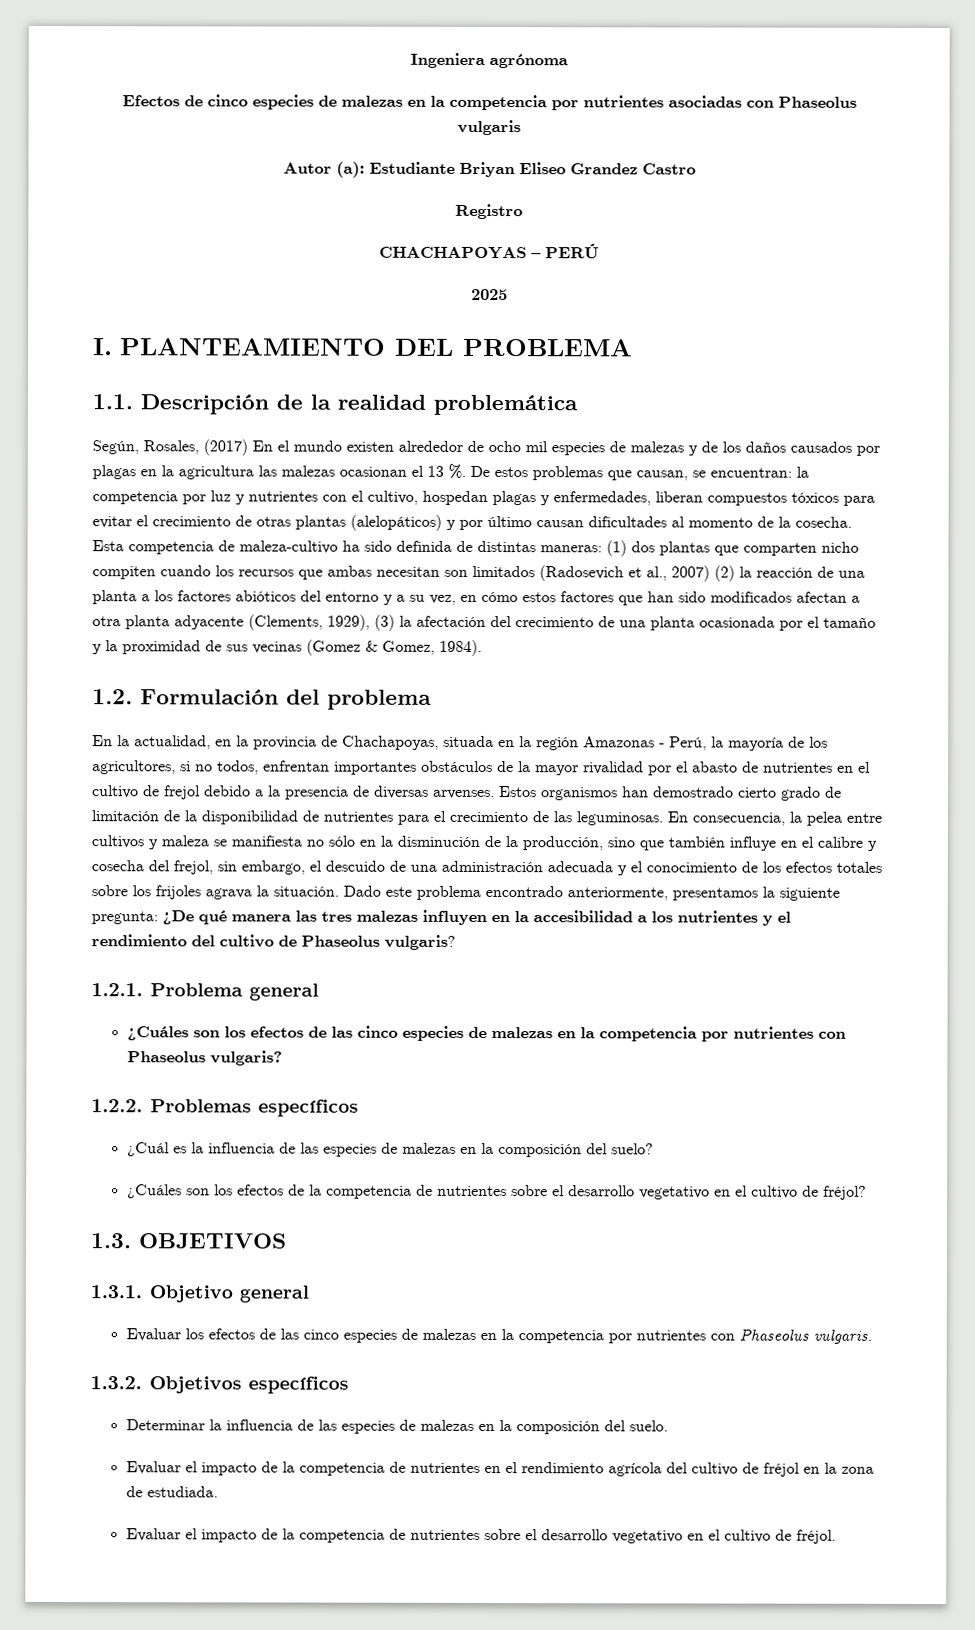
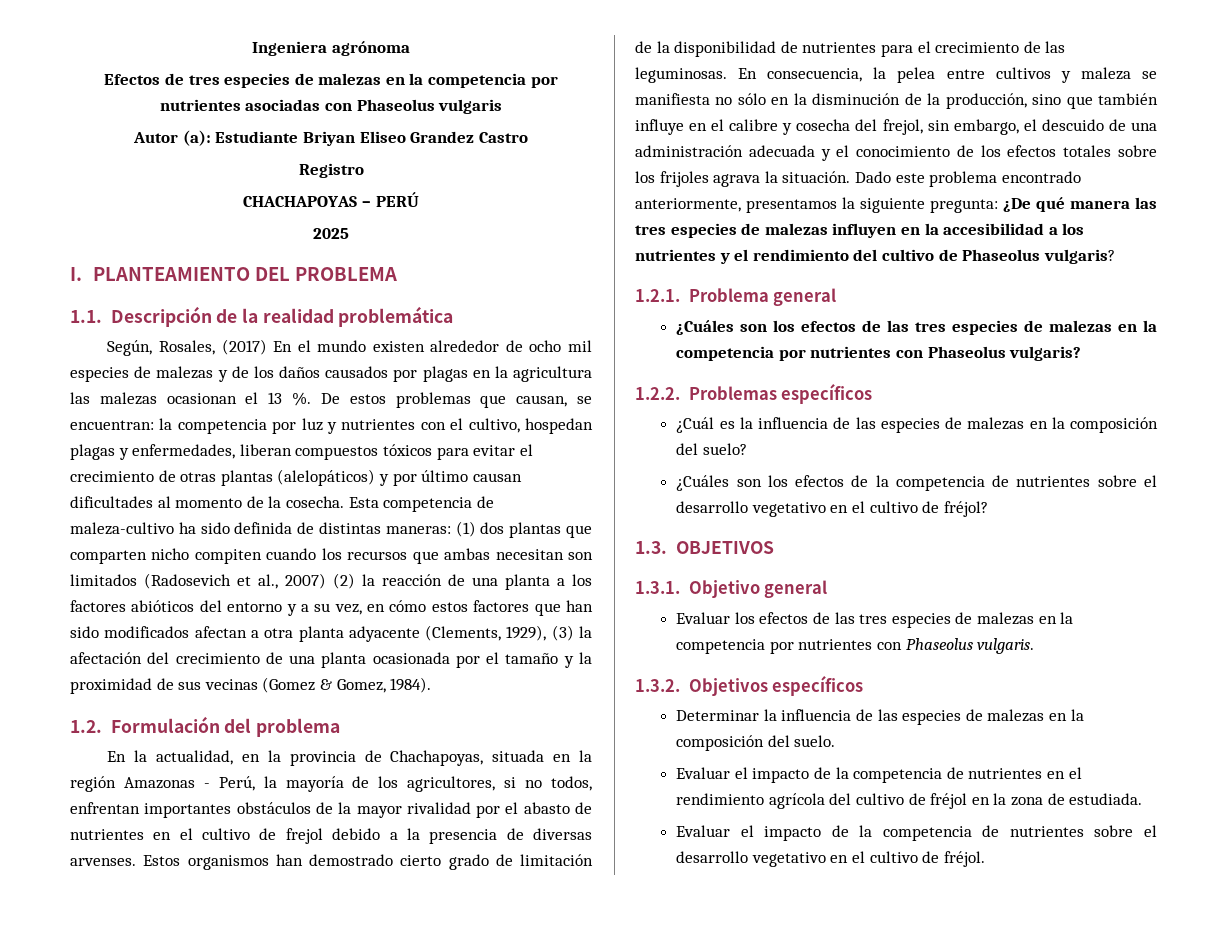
[206,94,248,107] cinco -> [188,75,220,85] tres
(352, 916) none -> [670,223,761,238] especies de
[356,1025,398,1038] cinco -> [915,322,947,332] tres
[302,1329,339,1340] cinco -> [859,614,888,624] tres

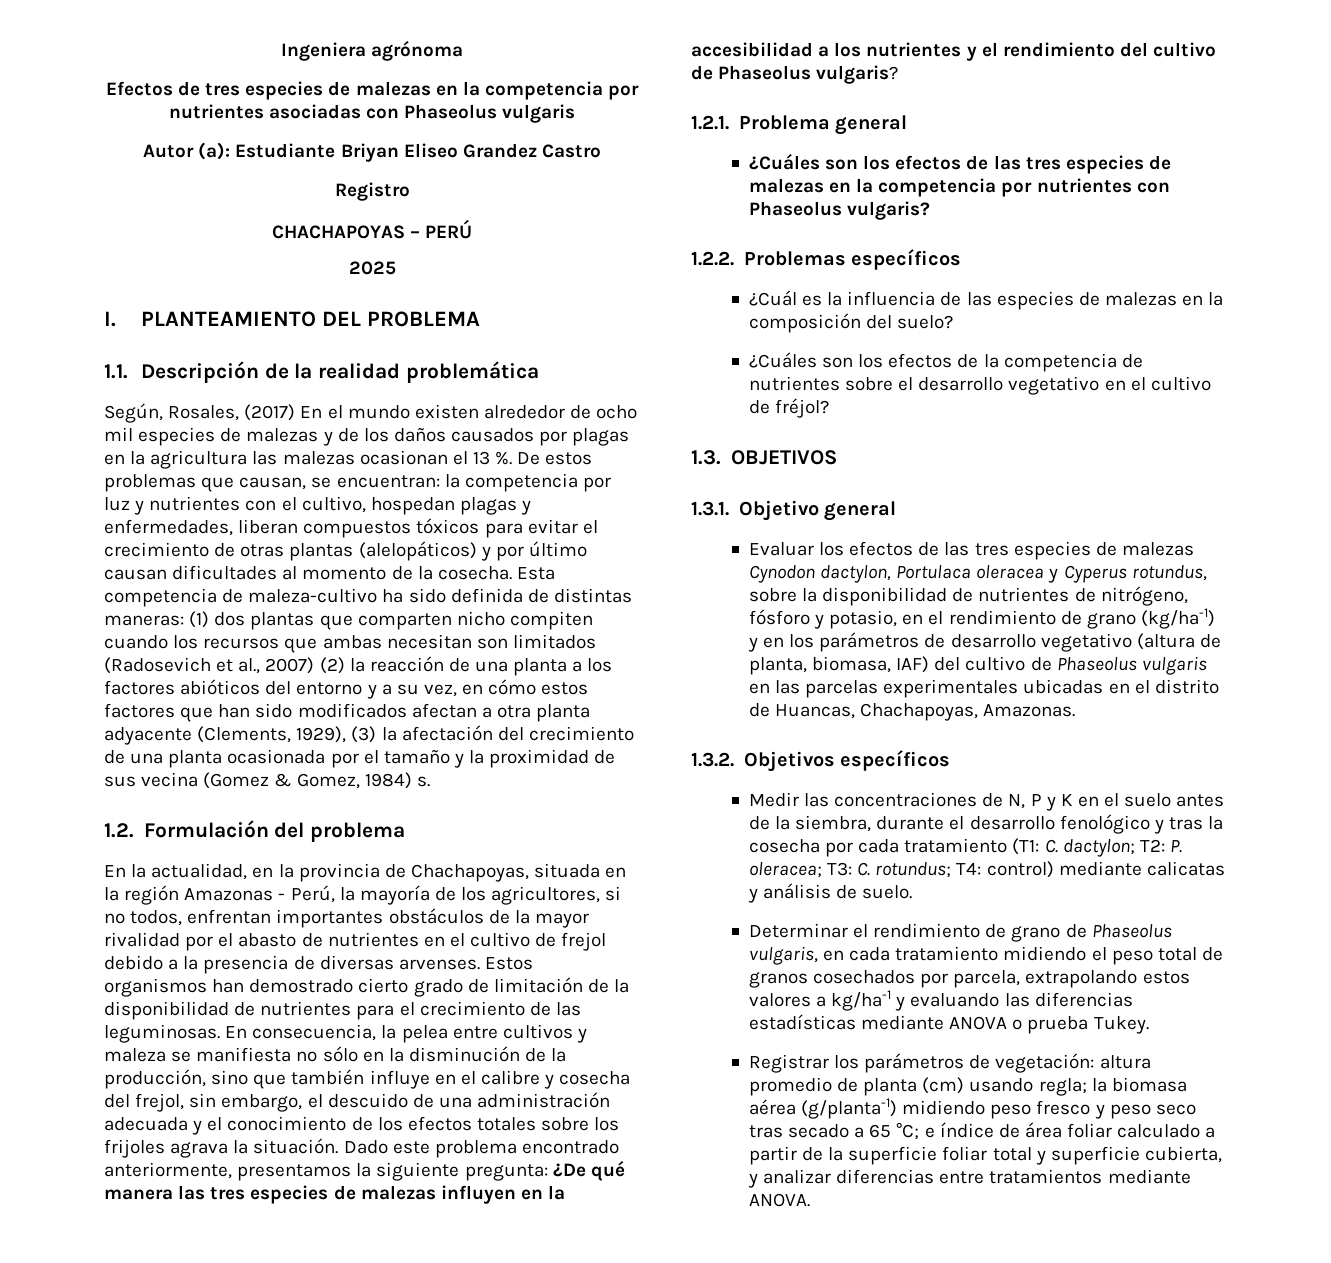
[204,679,258,690] vecinas -> [141,772,199,787] vecina
[390,677,432,693] 1984). -> [364,772,430,789] 1984) s.
[1038,612,1074,624] [676,638,1035,654] [635,676,863,696] [676,709,1084,725] [676,735,836,751] [676,767,1082,783] [676,793,1143,809] [676,825,1157,841] [676,851,985,867] en la competencia por nutrientes con Phaseolus vulgaris. // 1.3.2. Objetivos específicos // Determinar la influencia de las especies de malezas en la composición del suelo. // Evaluar el impacto de la competencia de nutrientes en el rendimiento agrícola del cultivo de fréjol en la zona de estudiada. // Evaluar el impacto de la competencia de nutrientes sobre el desarrollo vegetativo en el cultivo de fréjol. -> [748,565,1207,583] [748,586,1188,606] [748,608,1215,629] [747,632,1221,652] [748,656,1207,675] [748,679,1219,698] [748,703,1076,721] [691,750,950,772] [748,792,1225,811] [748,814,1224,834] [748,838,1182,857] [748,861,1225,878] [747,883,913,903] [748,923,1172,942] [748,946,1223,965] [748,970,1190,988] [748,990,1133,1011] [748,1014,1149,1034] [748,1053,1151,1073] [748,1077,1187,1096] [748,1098,1196,1119] [748,1122,1216,1140] [748,1146,1222,1165] [747,1169,1191,1188] [748,1193,810,1207] Cynodon dactylon, Portulaca oleracea y Cyperus rotundus, sobre la disponibilidad de nutrientes de nitrógeno, fósforo y potasio, en el rendimiento de grano (kg/ha-1) y en los parámetros de desarrollo vegetativo (altura de planta, biomasa, IAF) del cultivo de Phaseolus vulgaris en las parcelas experimentales ubicadas en el distrito de Huancas, Chachapoyas, Amazonas. // 1.3.2. Objetivos específicos // Medir las concentraciones de N, P y K en el suelo antes de la siembra, durante el desarrollo fenológico y tras la cosecha por cada tratamiento (T1: C. dactylon; T2: P. oleracea; T3: C. rotundus; T4: control) mediante calicatas y análisis de suelo. // Determinar el rendimiento de grano de Phaseolus vulgaris, en cada tratamiento midiendo el peso total de granos cosechados por parcela, extrapolando estos valores a kg/ha-1 y evaluando las diferencias estadísticas mediante ANOVA o prueba Tukey. // Registrar los parámetros de vegetación: altura promedio de planta (cm) usando regla; la biomasa aérea (g/planta-1) midiendo peso fresco y peso seco tras secado a 65 °C; e índice de área foliar calculado a partir de la superficie foliar total y superficie cubierta, y analizar diferencias entre tratamientos mediante ANOVA.

